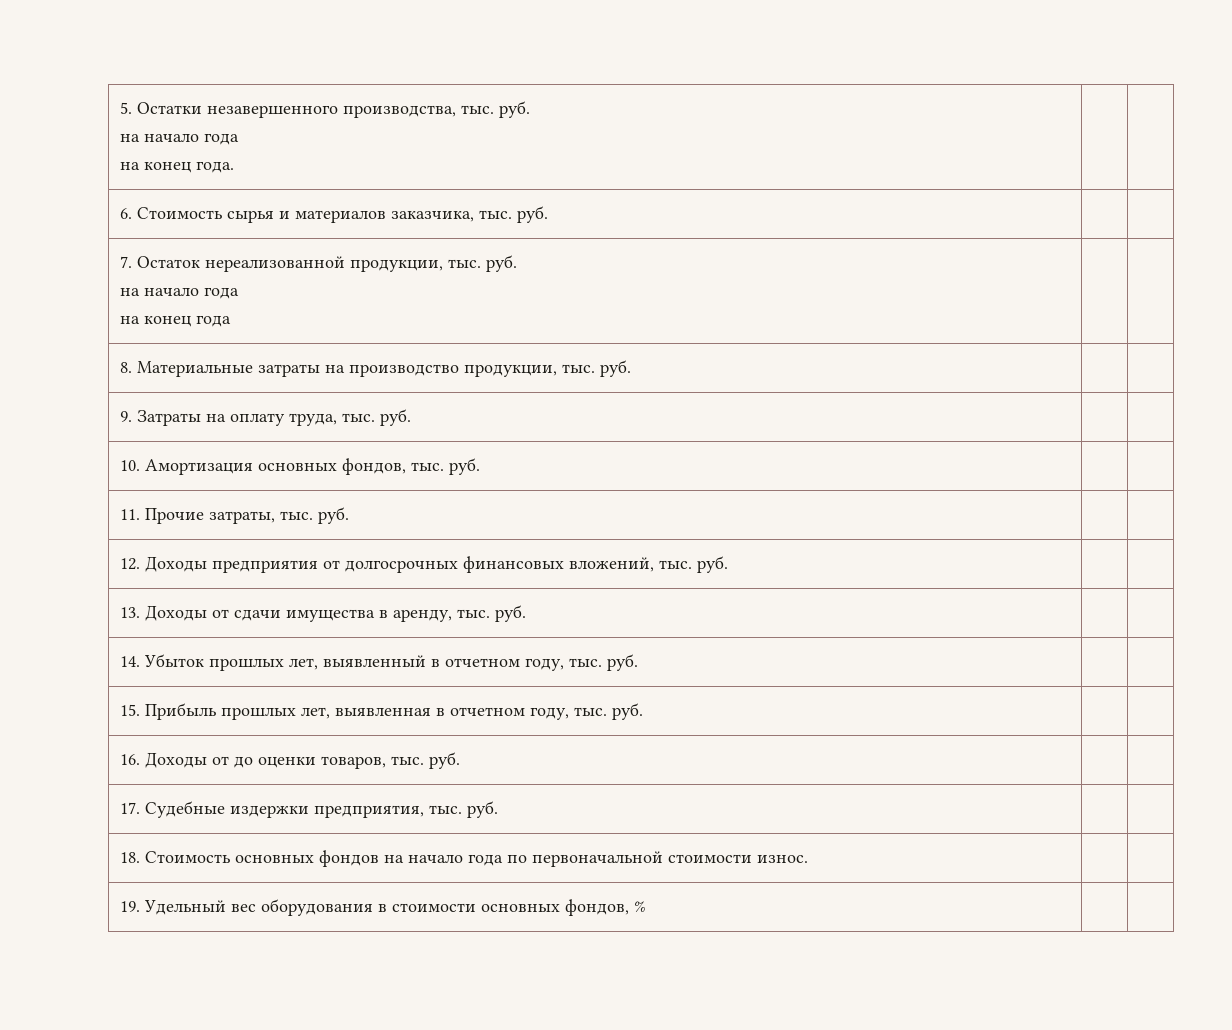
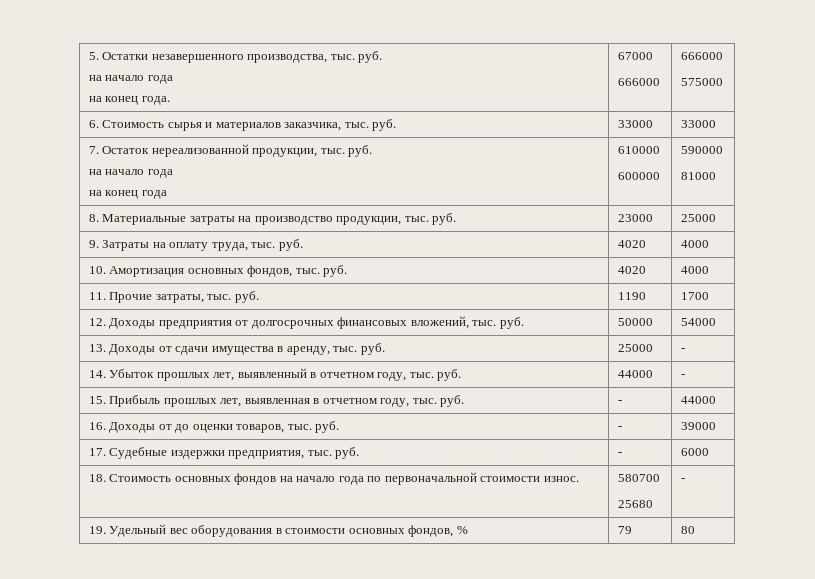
(235, 167) | -> [617,52,653,60] [617,78,660,86] [680,52,723,60] [680,78,723,86] 67000 // 666000 | 666000 // 575000
(549, 214) | -> [617,120,653,128] [680,120,716,128] 33000 | 33000
(232, 321) | -> [617,146,660,154] [617,172,660,180] [680,146,723,154] [680,172,716,180] 610000 // 600000 | 590000 // 81000
(632, 368) | -> [617,214,653,222] [680,214,716,222] 23000 | 25000
(412, 417) | -> [617,240,646,248] [680,240,709,248] 4020 | 4000
(481, 466) | -> [617,266,646,274] [680,266,709,274] 4020 | 4000
(350, 515) | -> [617,292,646,300] [680,292,709,300] 1190 | 1700
(729, 564) | -> [617,318,653,326] [680,318,716,326] 50000 | 54000
(527, 613) | -> [617,344,653,352] [680,348,685,352] 25000 | -
(639, 662) | -> [617,370,653,378] [680,374,685,378] 44000 | -
(644, 711) | -> [617,400,622,404] [680,396,716,404] - | 44000
(461, 760) | -> [617,426,622,430] [680,422,716,430] - | 39000
(499, 809) | -> [617,452,622,456] [680,448,709,456] - | 6000
(809, 859) | -> [617,474,660,482] [617,500,653,508] [680,478,685,482] 580700 // 25680 | -
(646, 906) | -> [617,526,632,534] [680,526,695,534] 79 | 80

